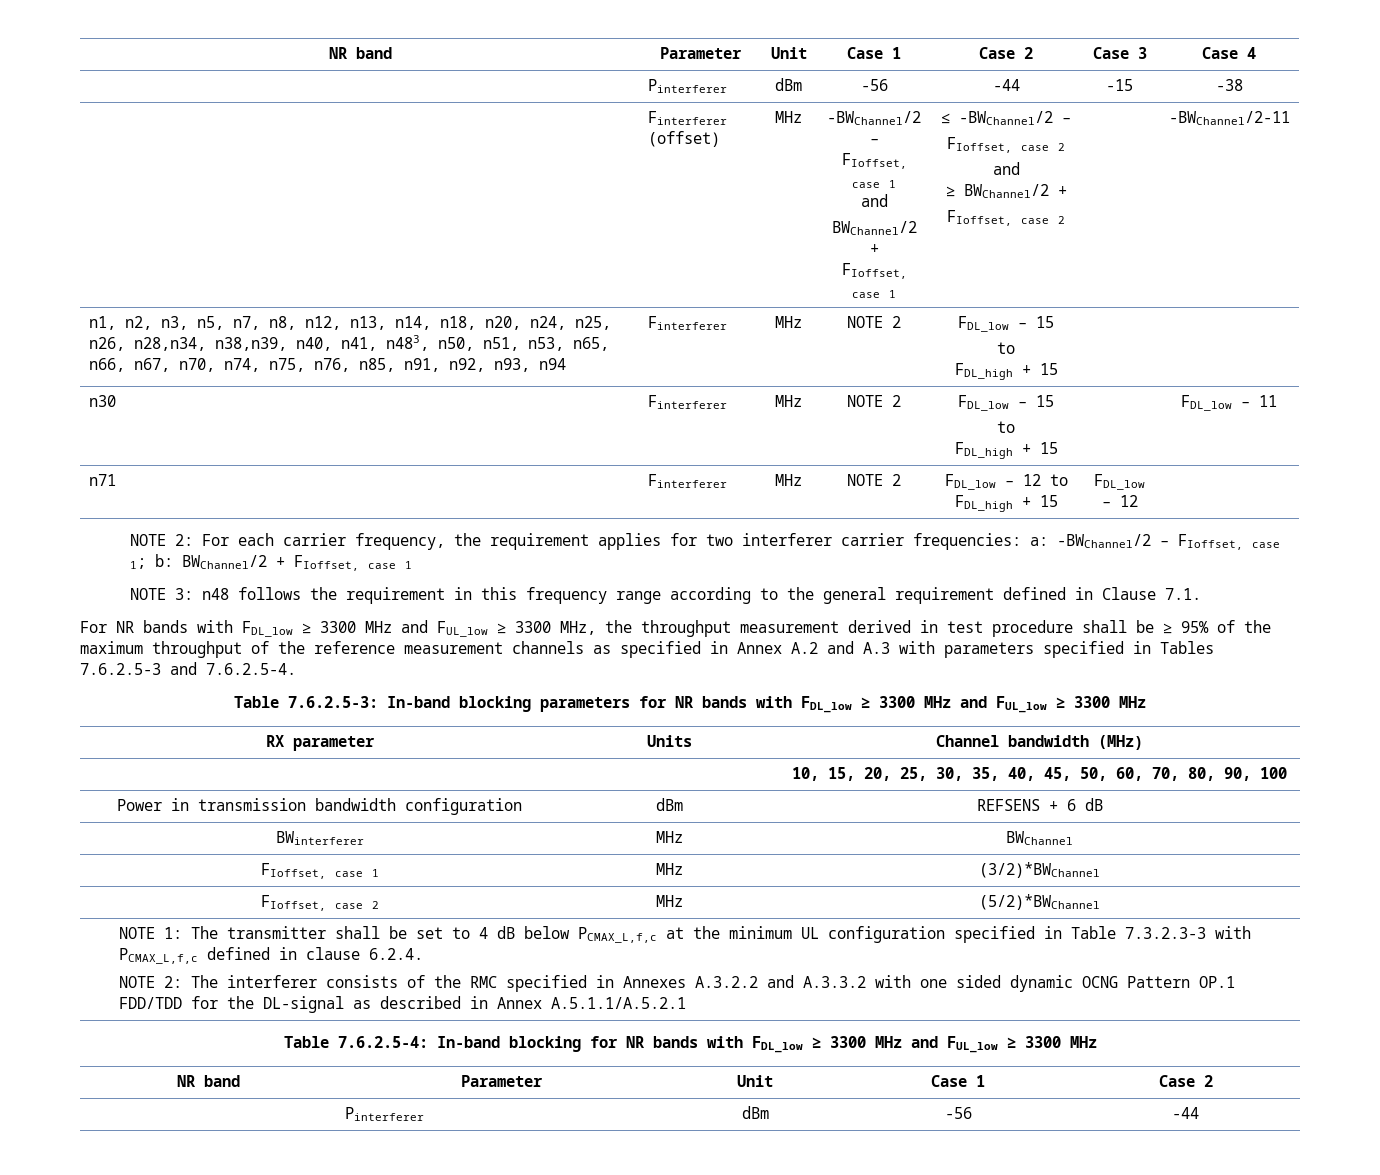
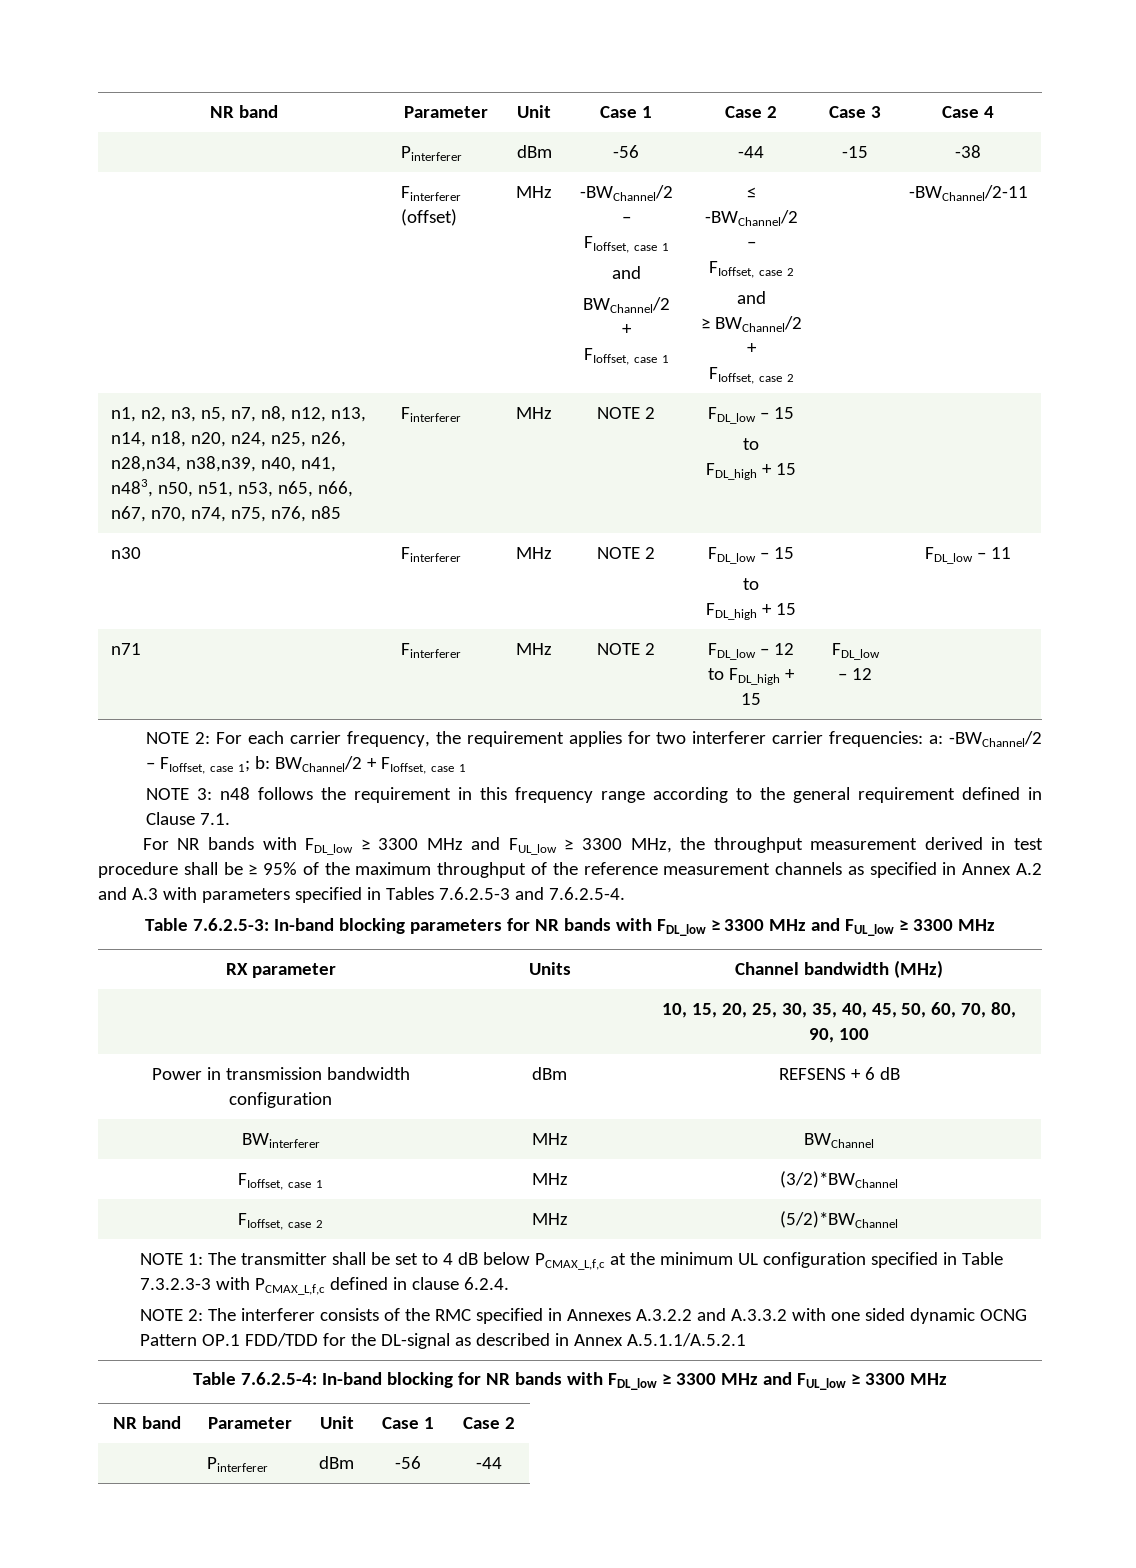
[358,358,566,372] n85, n91, n92, n93, n94 -> [311,506,342,519] n85

